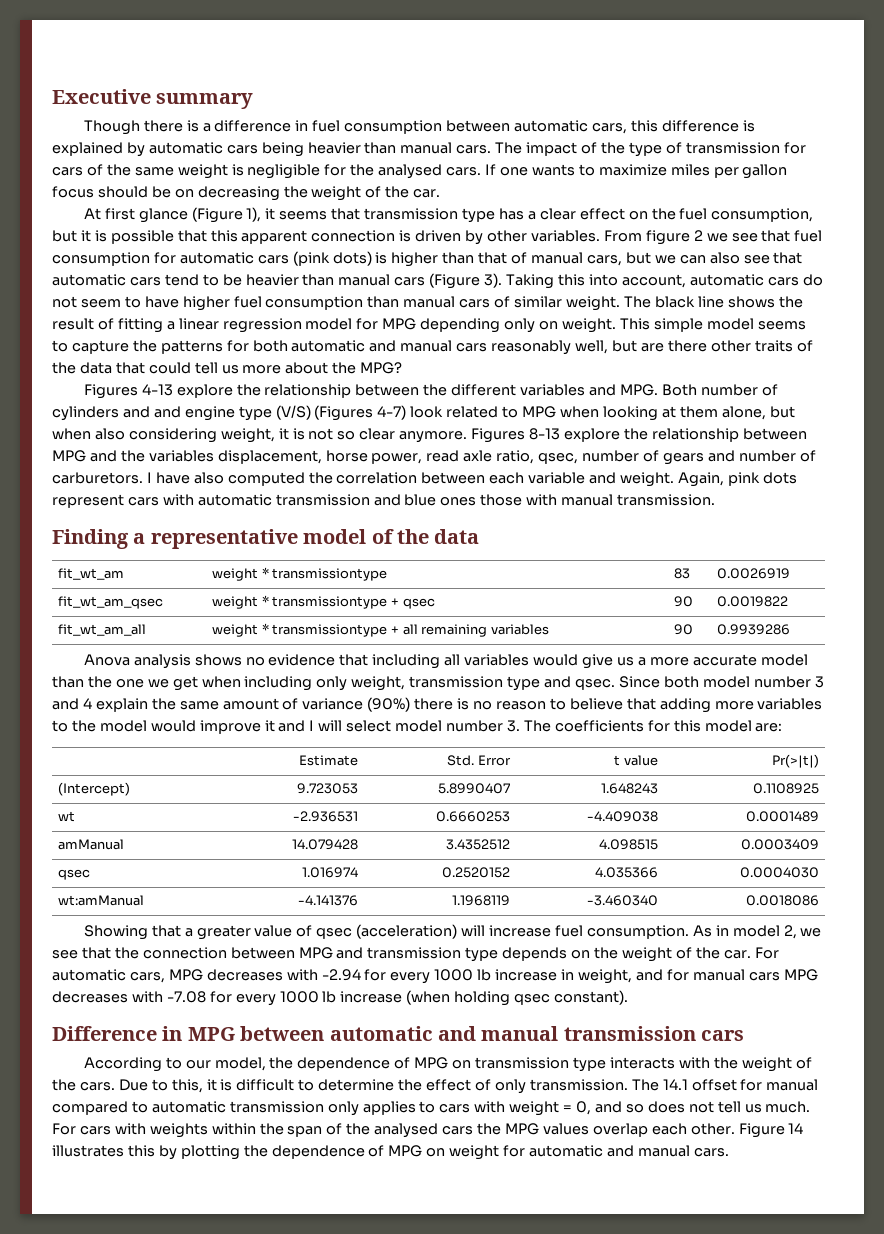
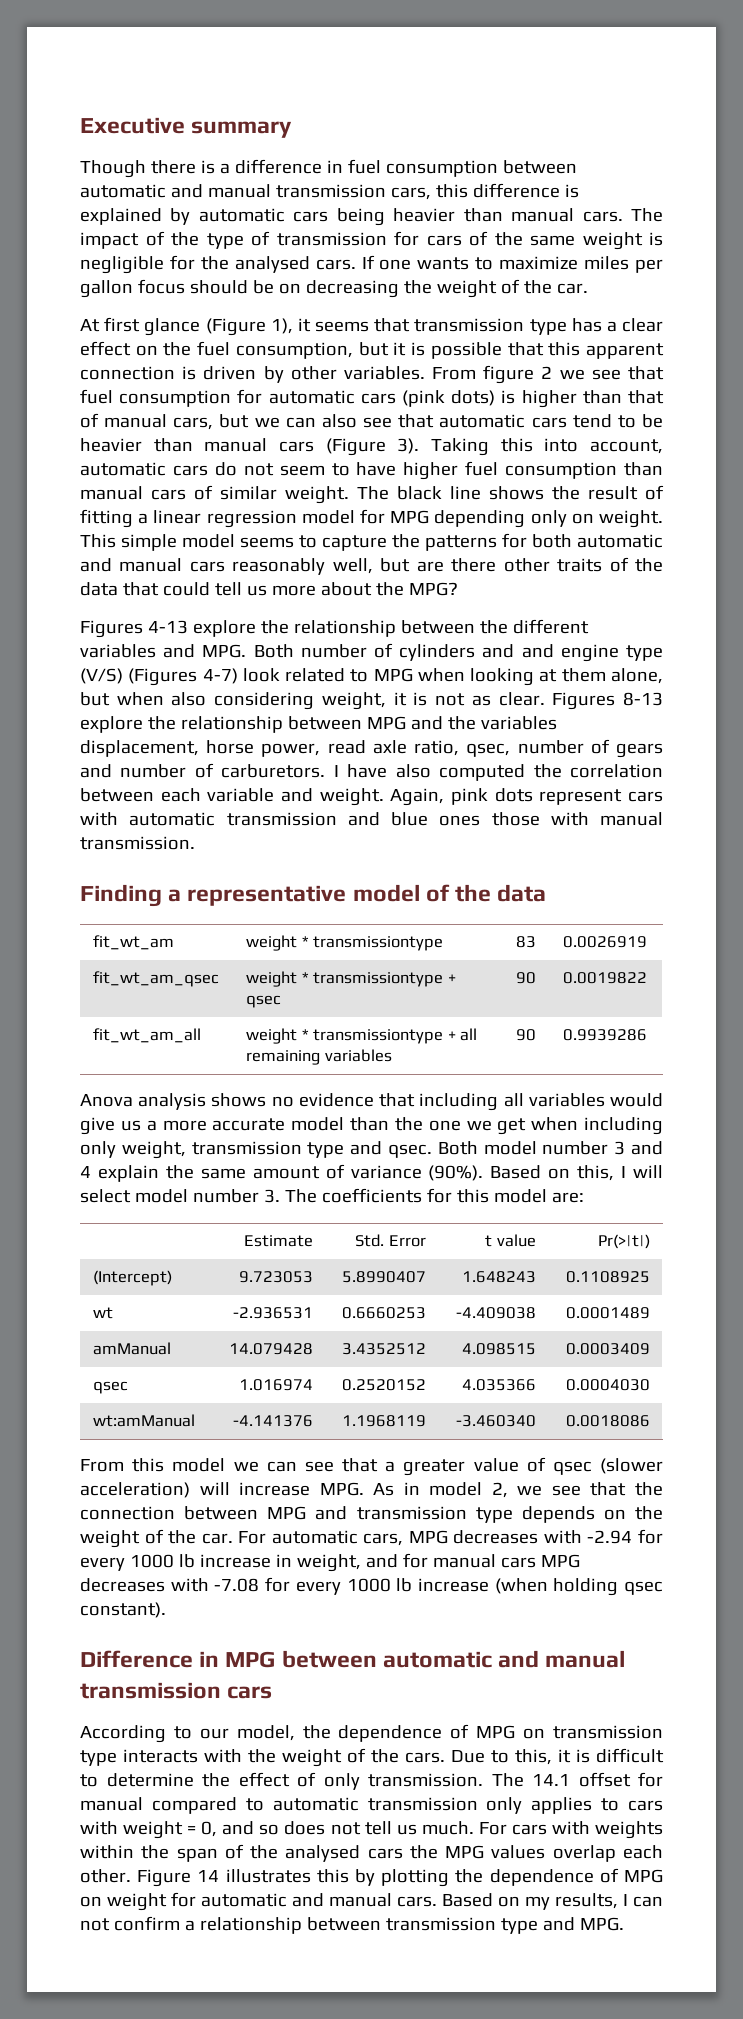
(589, 126) none -> [170,184,386,198] and manual transmission
[337,428,468,443] so clear anymore. -> [471,692,545,706] as clear.
[618,676,699,688] Since both -> [437,1141,478,1155] Both
[367,697,823,713] [52,720,306,734] (90%) there is no reason to believe that adding more variables to the model would improve it and -> [428,1165,615,1181] (90%). Based on this,
[83,925,148,940] Showing -> [80,1458,334,1472] From this model we can see
[356,924,689,939] (acceleration) will increase fuel consumption. -> [600,1458,664,1474] [80,1482,364,1498] (slower acceleration) will increase MPG.
(729, 1152) none -> [442,1893,663,1910] [80,1916,624,1934] Based on my results, I can not confirm a relationship between transmission type and MPG.

